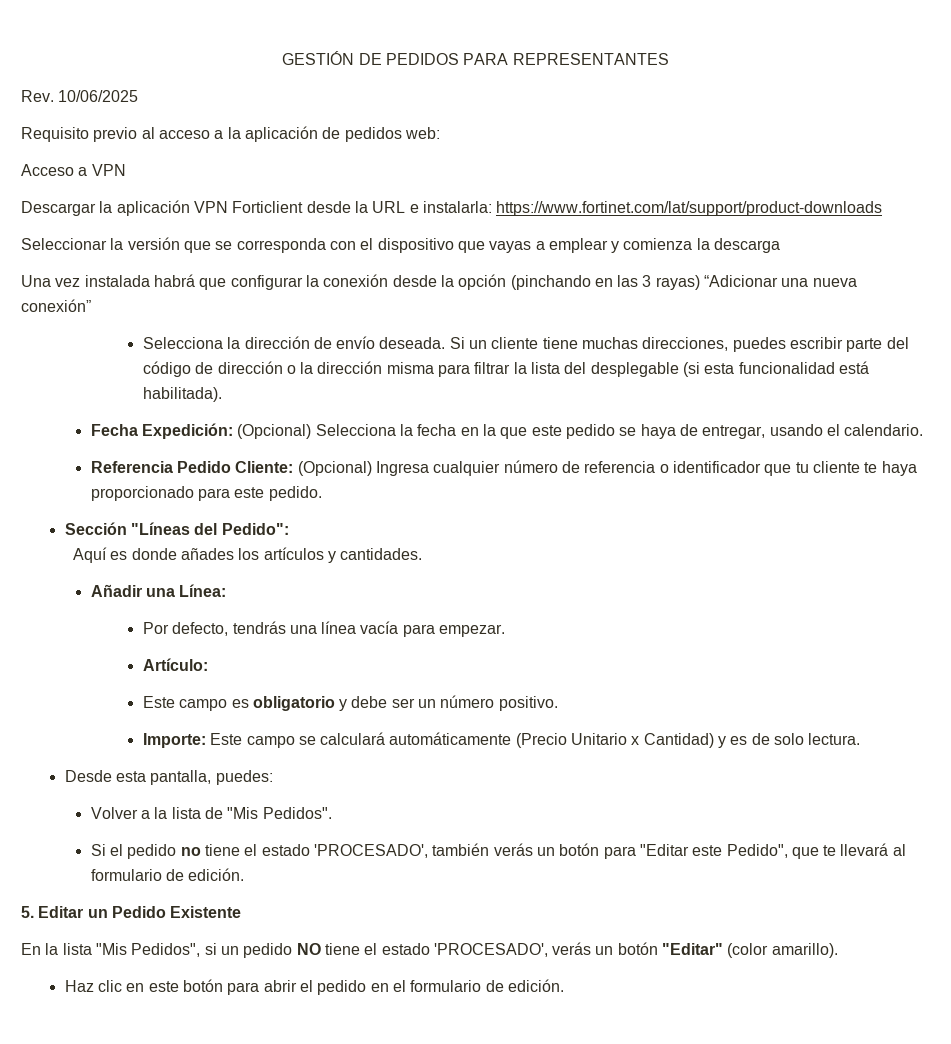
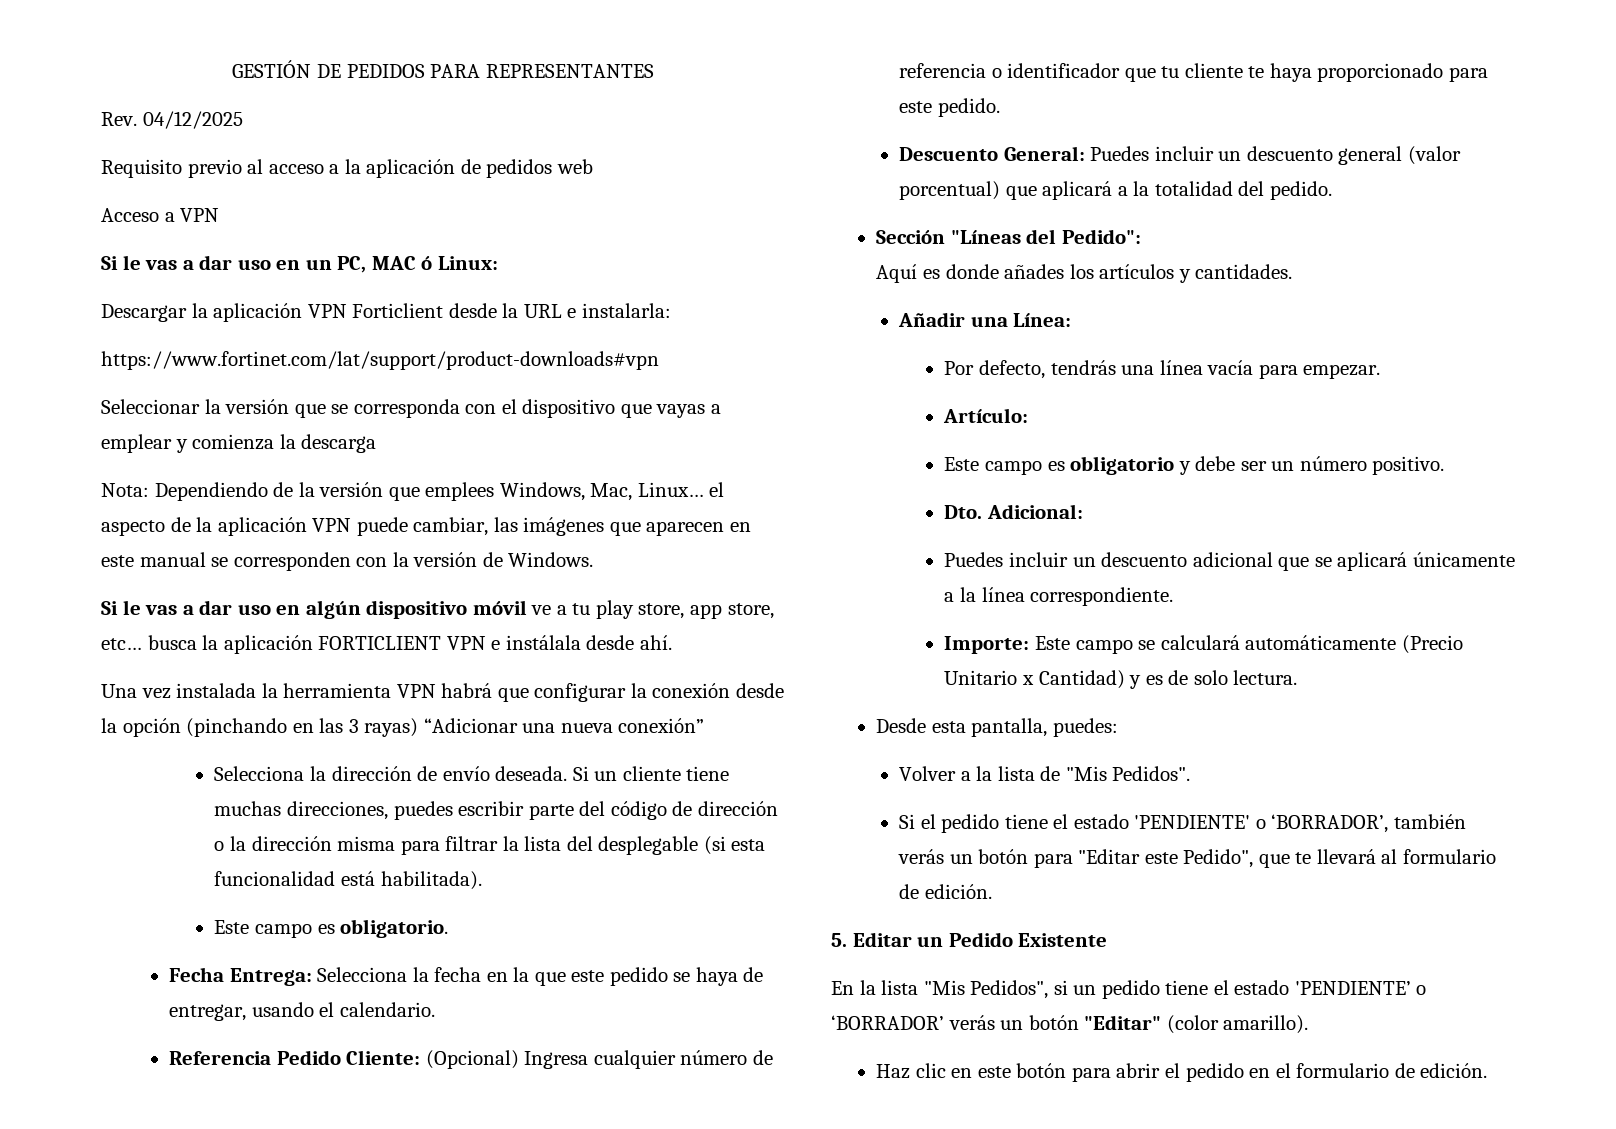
[58,90,139,102] 10/06/2025 -> [142,111,243,129] 04/12/2025
[404,127,440,139] web: -> [556,159,593,174] web
(126, 170) none -> [101,255,498,273] // Si le vas a dar uso en un PC, MAC ó Linux:
[496,201,883,216] https://www.fortinet.com/lat/support/product-downloads -> [101,351,659,370] // https://www.fortinet.com/lat/support/product-downloads#vpn
(781, 245) none -> [101,482,725,501] [101,517,751,536] [101,552,594,571] [101,600,774,619] [101,635,672,654] // Nota: Dependiendo de la versión que emplees Windows, Mac, Linux… el aspecto de la aplicación VPN puede cambiar, las imágenes que aparecen en este manual se corresponden con la versión de Windows. // Si le vas a dar uso en algún dispositivo móvil ve a tu play store, app store, etc… busca la aplicación FORTICLIENT VPN e instálala desde ahí.
(150, 281) none -> [261,683,436,698] la herramienta VPN
(222, 394) none -> [214,919,449,938] // Este campo es obligatorio.
[142,423,312,439] Expedición: (Opcional) -> [229,968,312,986] Entrega:
(322, 493) none -> [899,146,1461,165] [899,181,1332,200] // Descuento General: Puedes incluir un descuento general (valor porcentual) que aplicará a la totalidad del pedido.
(558, 703) none -> [944,504,1084,519] [944,552,1515,571] [944,587,1174,606] // Dto. Adicional: // Puedes incluir un descuento adicional que se aplicará únicamente a la línea correspondiente.
[180,844,428,858] no tiene el estado 'PROCESADO', -> [1004,814,1389,833] tiene el estado 'PENDIENTE' o ‘BORRADOR’,
[296,943,548,957] NO tiene el estado 'PROCESADO', -> [1165,980,1427,995] [831,1015,944,1030] tiene el estado 'PENDIENTE’ o ‘BORRADOR’

